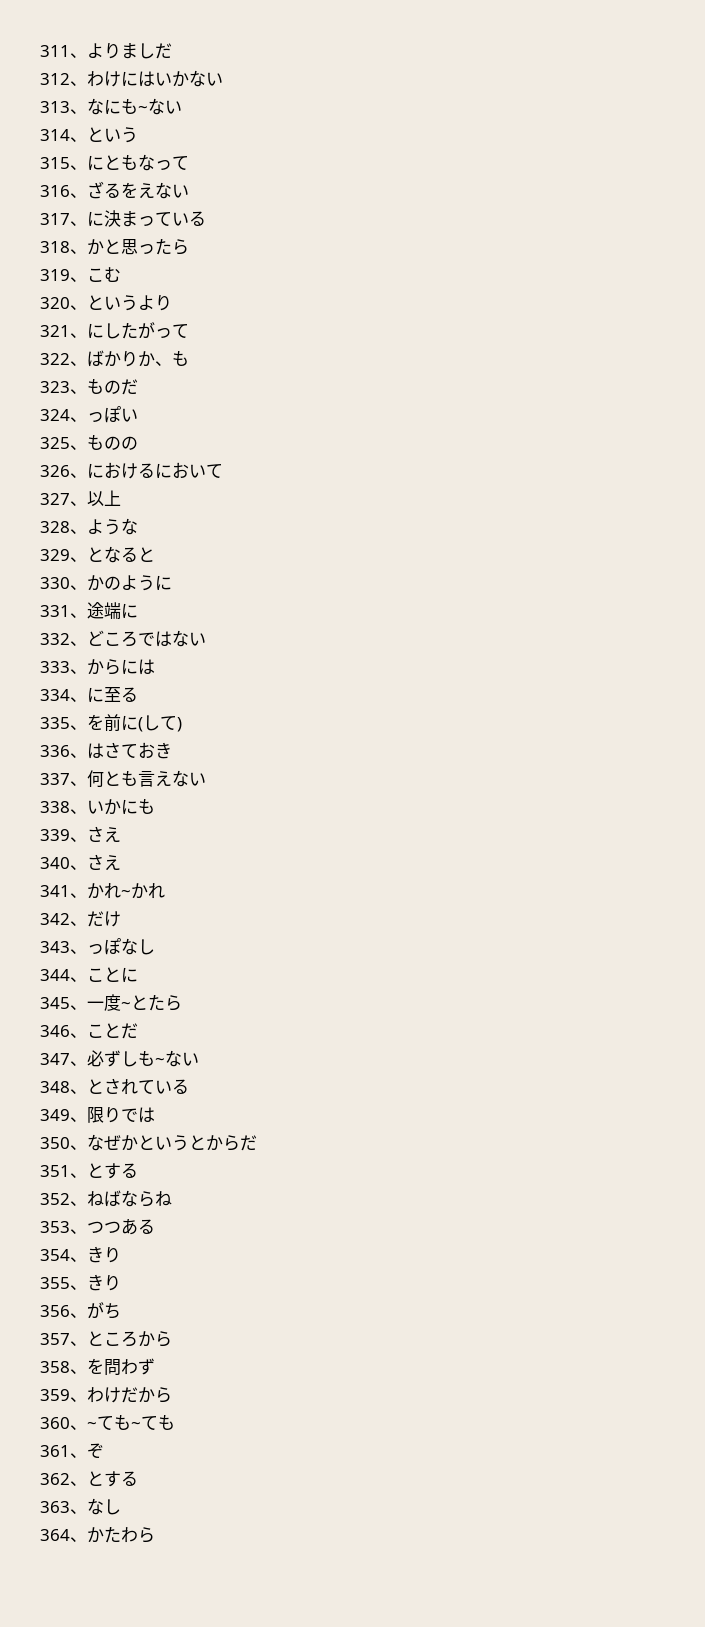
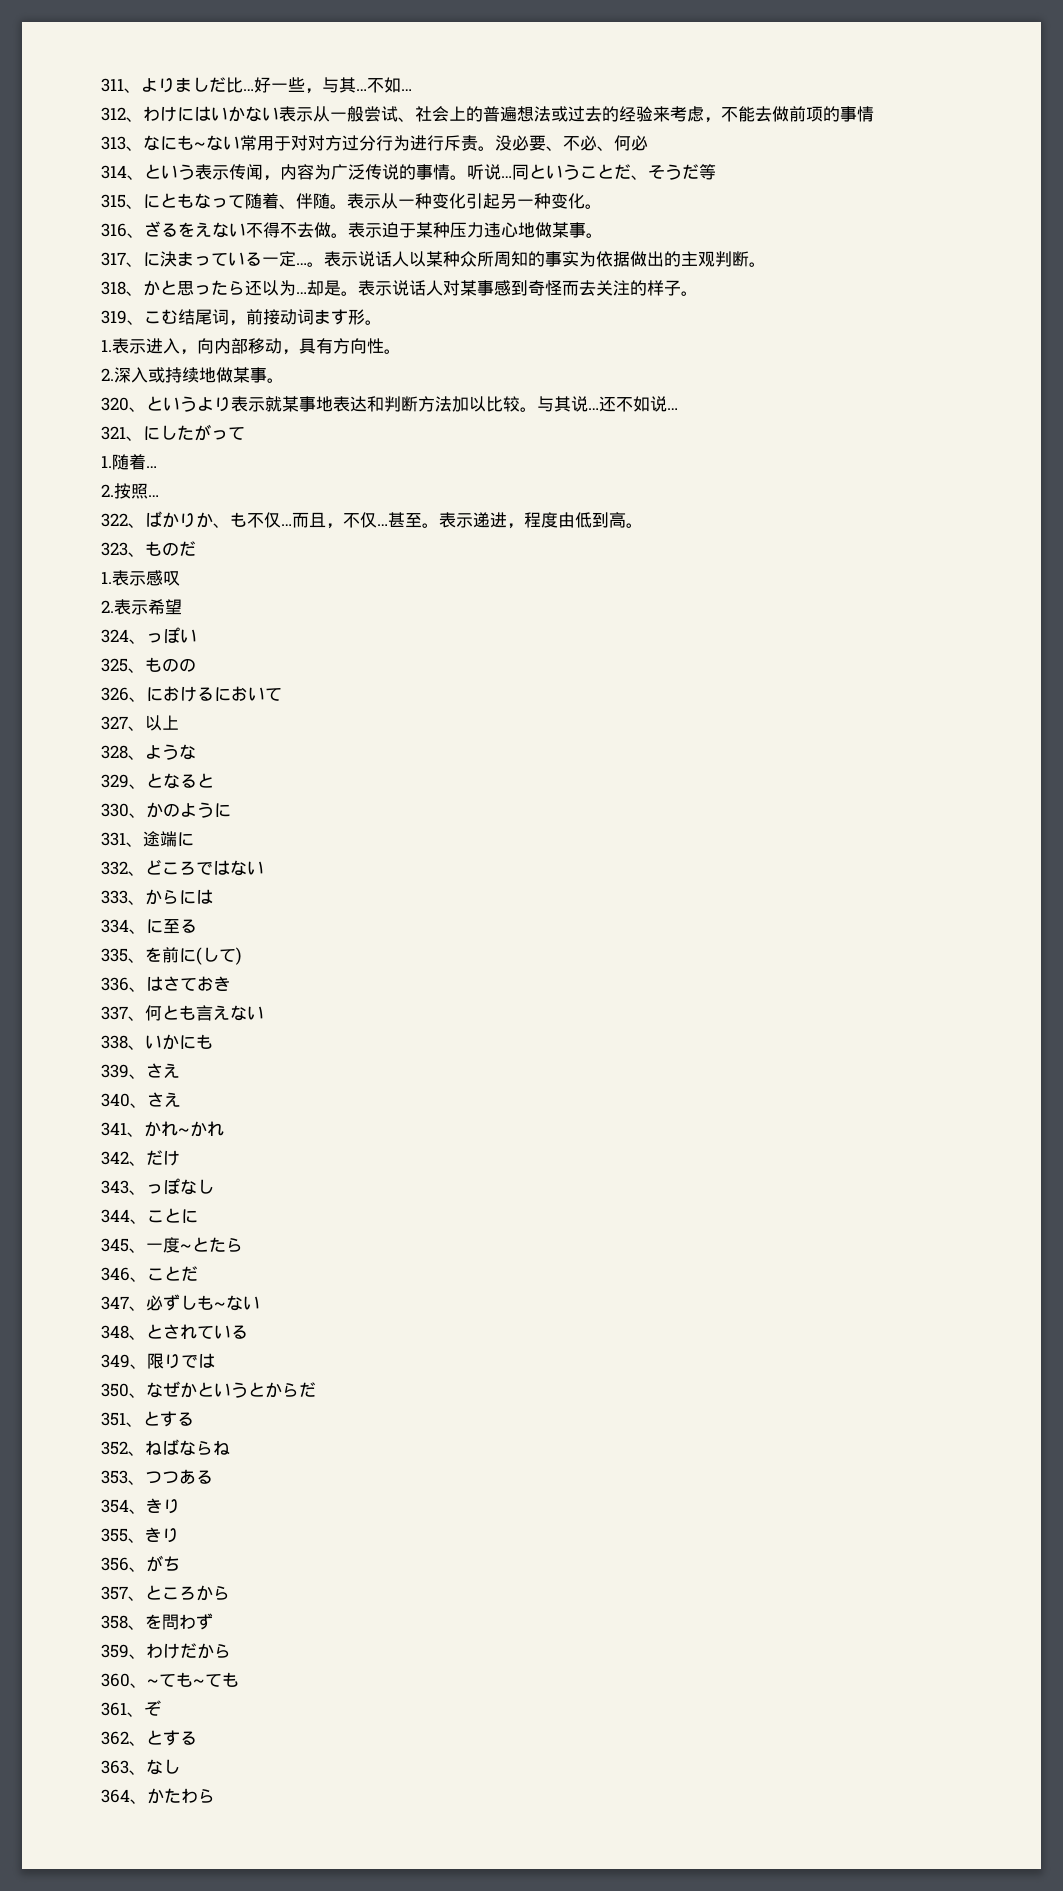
(172, 51) none -> [226,77,412,94] 比…好一些，与其…不如…
(223, 79) none -> [279,106,874,123] 表示从一般尝试、社会上的普遍想法或过去的经验来考虑，不能去做前项的事情
[40,127,138,143] // 314、という -> [240,135,648,151] [101,164,716,181] 常用于对对方过分行为进行斥责。没必要、不必、何必 // 314、という表示传闻，内容为广泛传说的事情。听说…同ということだ、そうだ等
(189, 163) none -> [245,193,602,209] 随着、伴随。表示从一种变化引起另一种变化。
(189, 191) none -> [246,222,603,238] 不得不去做。表示迫于某种压力违心地做某事。
(206, 218) none -> [262,251,766,267] 一定…。表示说话人以某种众所周知的事实为依据做出的主观判断。
[40,267,121,282] [40,295,172,311] // 319、こむ // 320、というより -> [245,280,698,296] [101,309,382,326] [101,338,401,355] [101,367,284,383] [101,396,678,412] 还以为…却是。表示说话人对某事感到奇怪而去关注的样子。 // 319、こむ结尾词，前接动词ます形。 // 1.表示进入，向内部移动，具有方向性。 // 2.深入或持续地做某事。 // 320、というより表示就某事地表达和判断方法加以比较。与其说…还不如说…
(189, 331) none -> [101,454,157,470] [101,483,159,499] // 1.随着… // 2.按照…
[40,378,138,395] // 323、ものだ -> [247,512,643,529] [101,541,196,557] [101,570,180,586] [101,599,182,615] 不仅…而且，不仅…甚至。表示递进，程度由低到高。 // 323、ものだ // 1.表示感叹 // 2.表示希望

